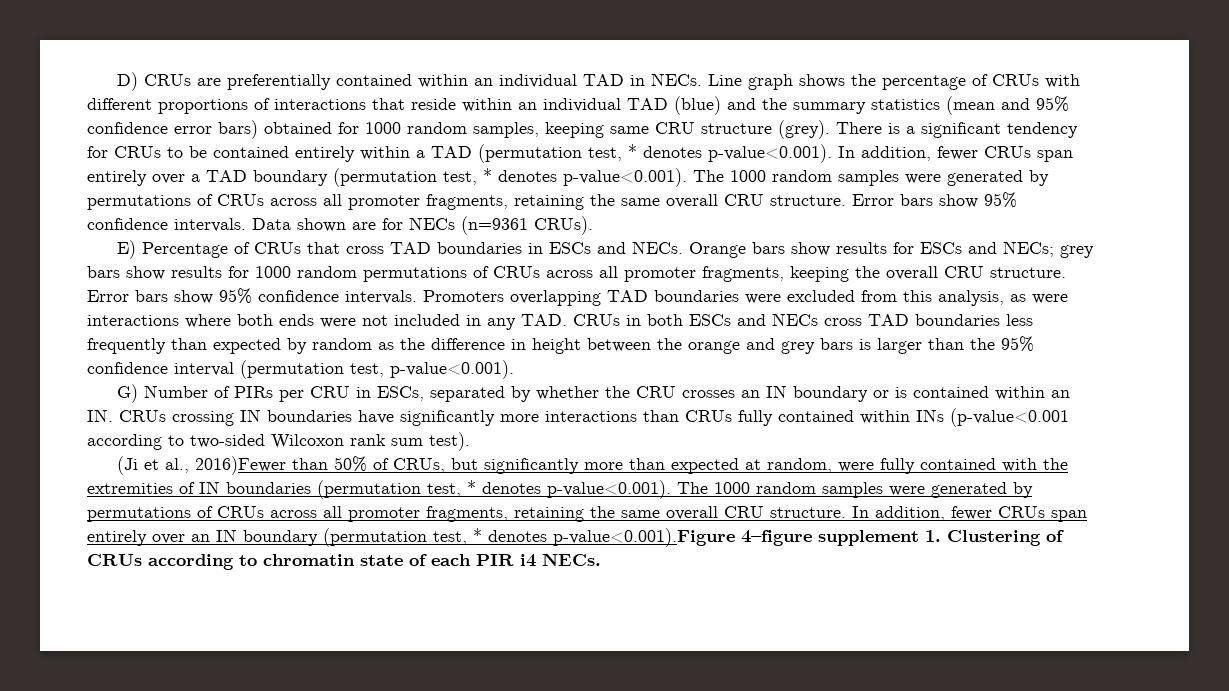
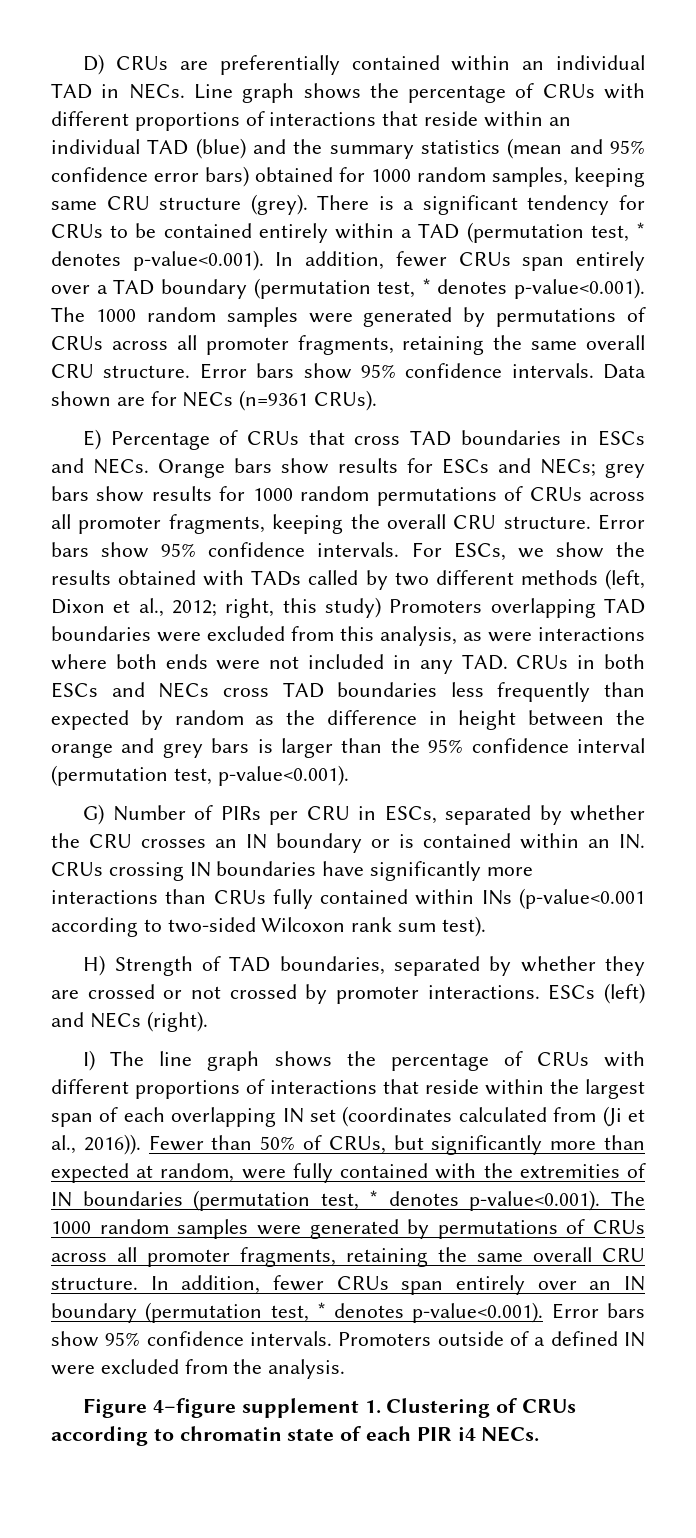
(417, 297) none -> [411,542,645,561] [51,569,645,590] [51,597,381,618] For ESCs, we show the results obtained with TADs called by two different methods (left, Dixon et al., 2012; right, this study)
(470, 441) none -> [83,955,646,976] [51,983,645,1004] [51,1011,208,1032] [83,1050,645,1071] [51,1079,645,1099] [51,1106,597,1127] H) Strength of TAD boundaries, separated by whether they are crossed or not crossed by promoter interactions. ESCs (left) and NECs (right). // I) The line graph shows the percentage of CRUs with different proportions of interactions that reside within the largest span of each overlapping IN set (coordinates calculated from
[195,456,287,475] 2016)Fewer -> [83,1134,204,1155] 2016)). Fewer
[553,528,735,547] p-value<0.001).Figure -> [412,1302,645,1323] [51,1331,645,1347] [51,1359,346,1379] [83,1398,148,1418] p-value<0.001). Error bars show 95% confidence intervals. Promoters outside of a defined IN were excluded from the analysis. // Figure

